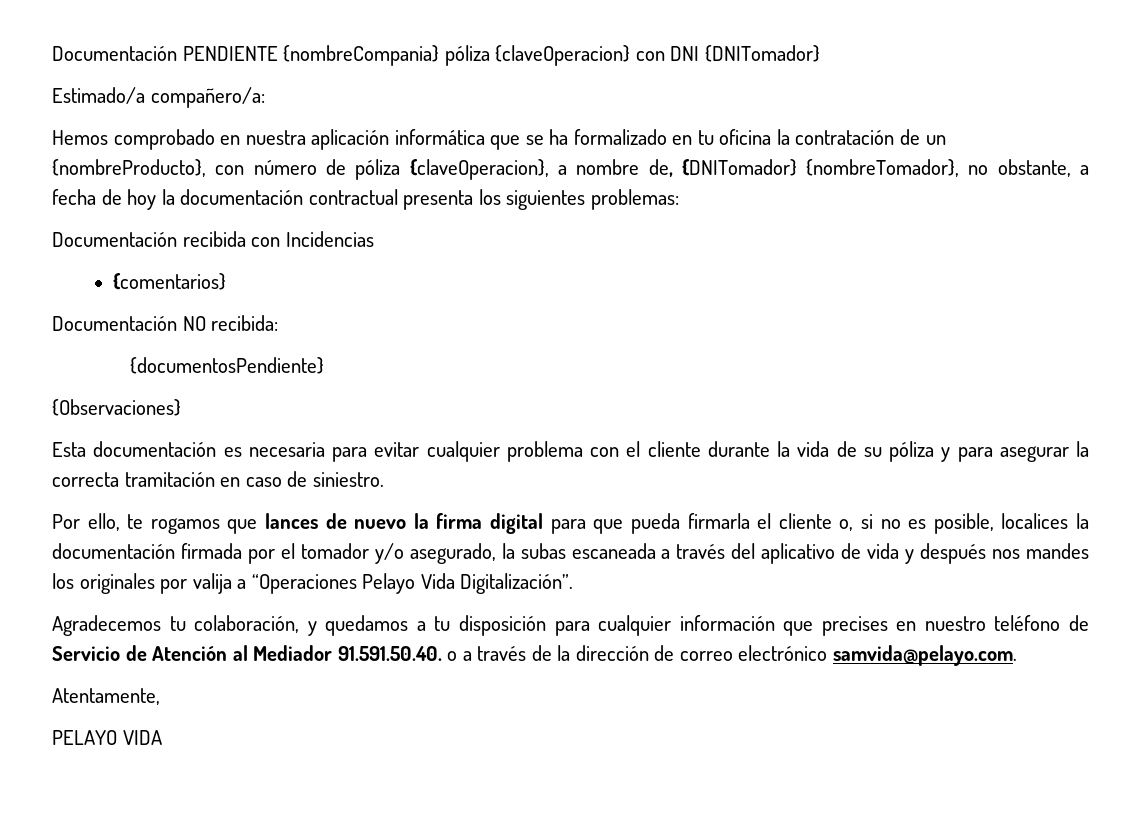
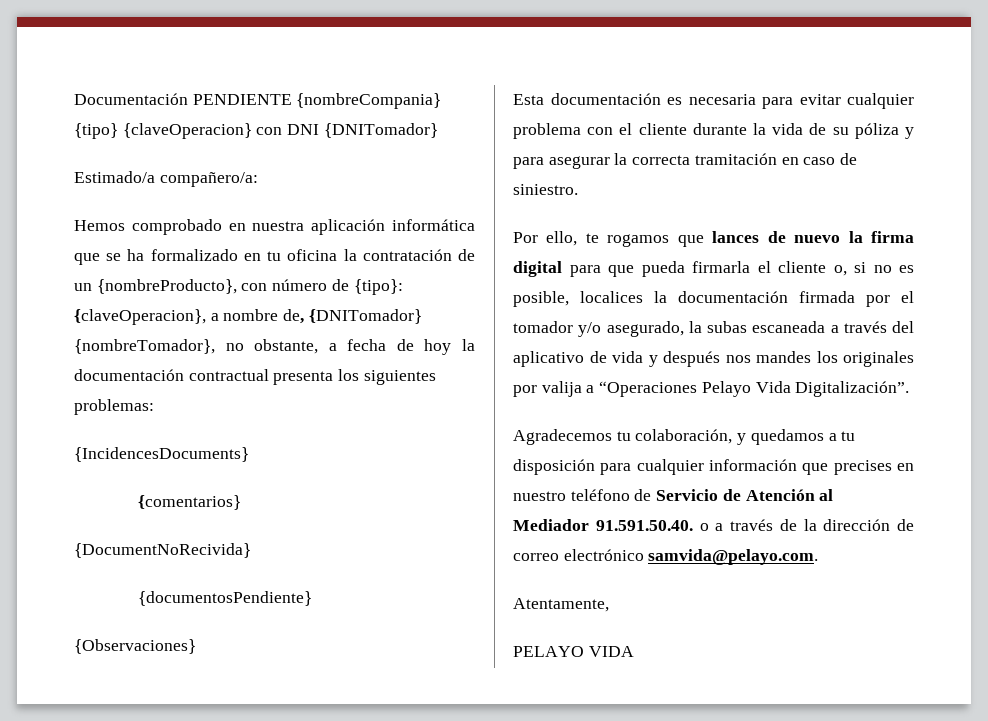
[444,45,490,66] póliza -> [74,123,118,139] {tipo}
[355,159,401,180] póliza -> [353,279,403,295] {tipo}:
[52,231,374,247] [113,273,227,290] [52,315,279,331] Documentación recibida con Incidencias // {comentarios} // Documentación NO recibida: -> [74,447,249,462] [138,495,242,510] [74,543,251,558] {IncidencesDocuments} // {comentarios} // {DocumentNoRecivida}

